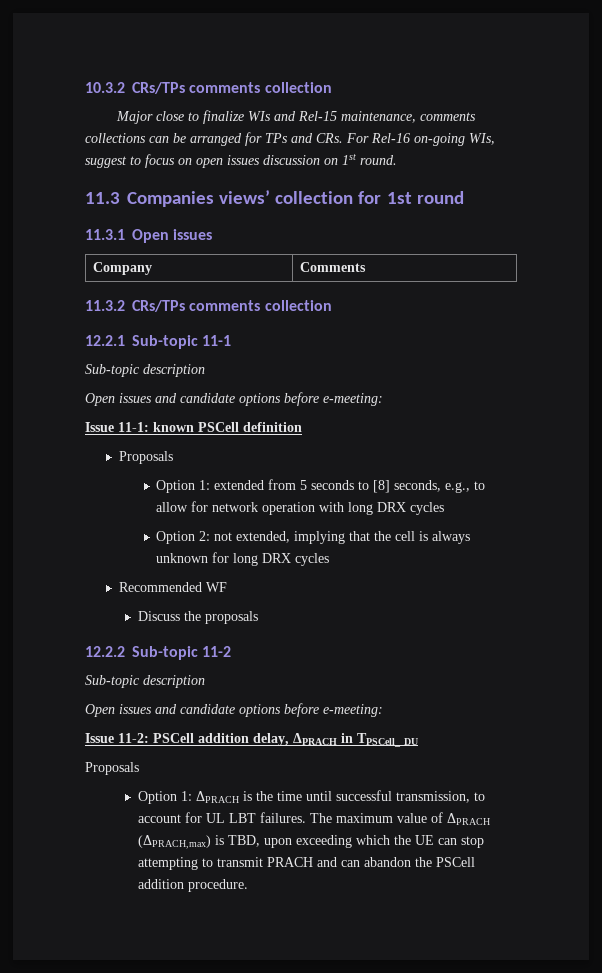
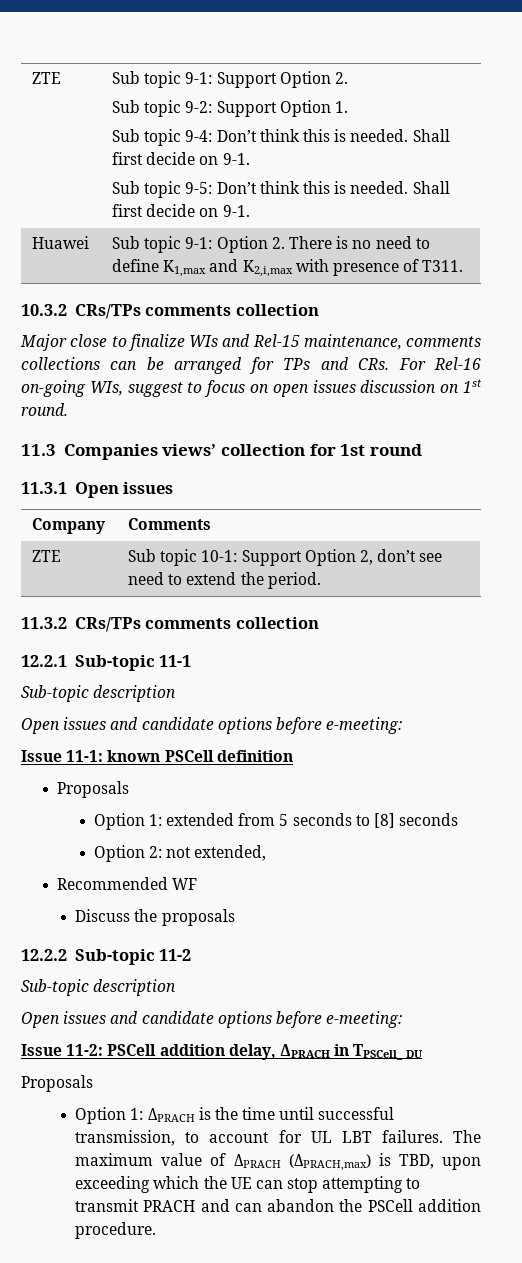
(85, 87) none -> [32,72,62,84] [112,71,349,88] [112,100,349,117] [112,129,450,146] [112,152,250,165] [112,181,450,198] [112,204,250,217] [32,236,90,249] [112,236,430,253] [112,259,464,277] ZTE | Sub topic 9-1: Support Option 2. // Sub topic 9-2: Support Option 1. // Sub topic 9-4: Don’t think this is needed. Shall first decide on 9-1. // Sub topic 9-5: Don’t think this is needed. Shall first decide on 9-1. // Huawei | Sub topic 9-1: Option 2. There is no need to define K1,max and K2,i,max with presence of T311. //
(366, 267) none -> [32,550,62,562] [128,549,443,566] [128,572,321,589] // ZTE | Sub topic 10-1: Support Option 2, don’t see need to extend the period.
[394,480,486,493] [156,501,445,515] [156,531,471,544] [156,552,330,566] seconds, e.g., to allow for network operation with long DRX cycles // Option 2: not extended, implying that the cell is always unknown for long DRX cycles -> [399,813,459,826] [93,845,267,862] seconds // Option 2: not extended,

